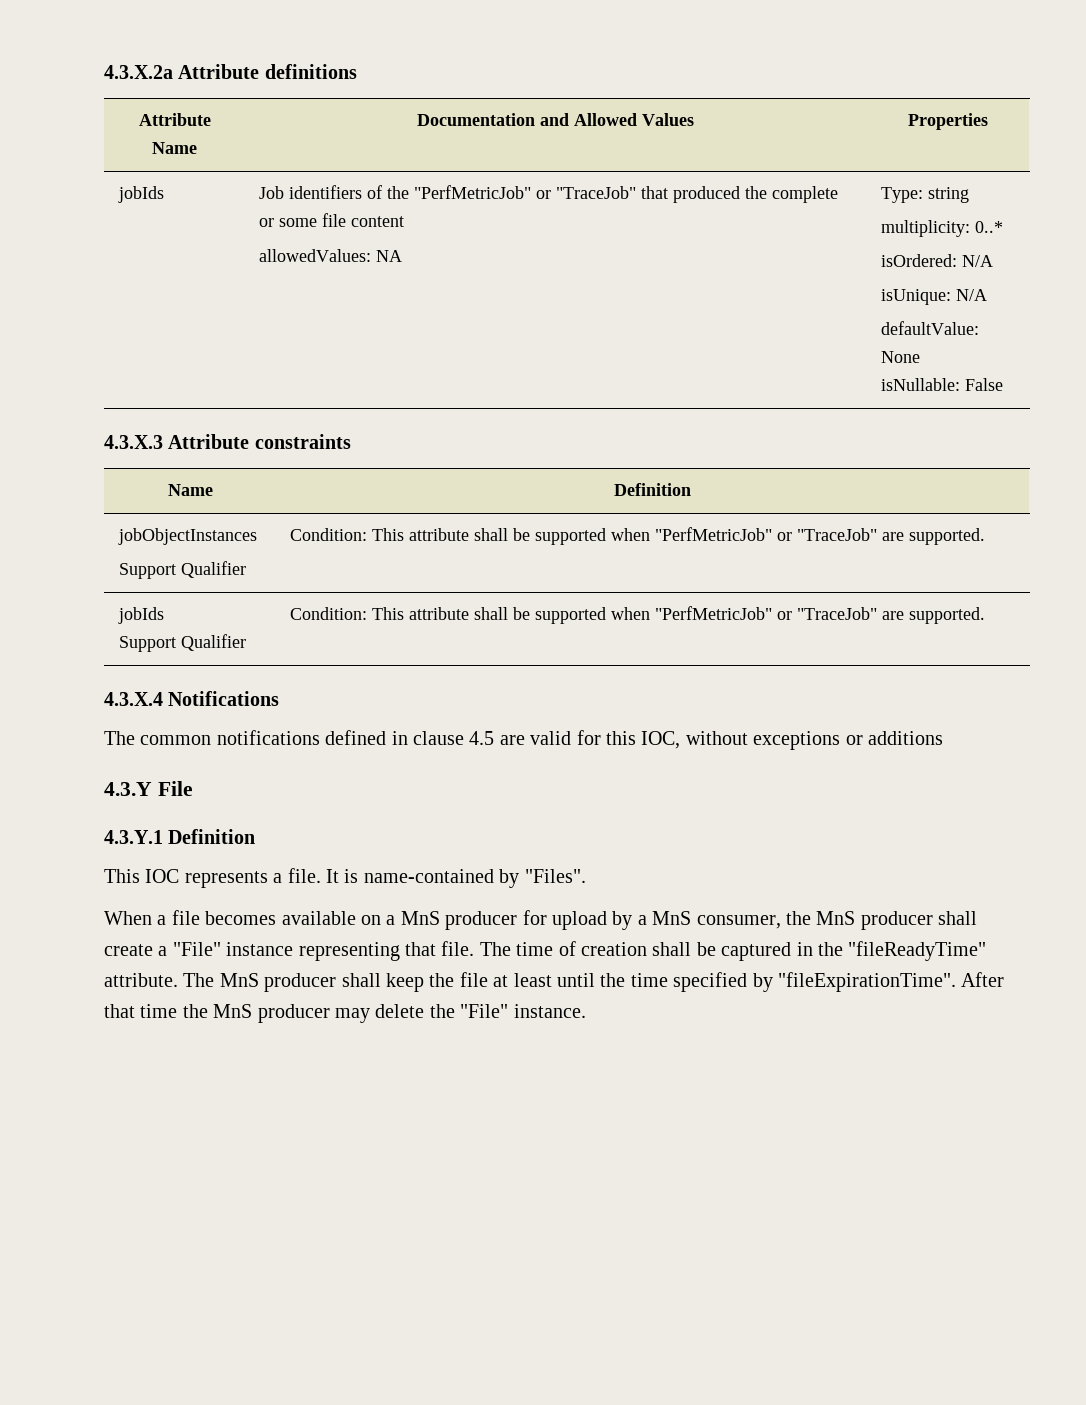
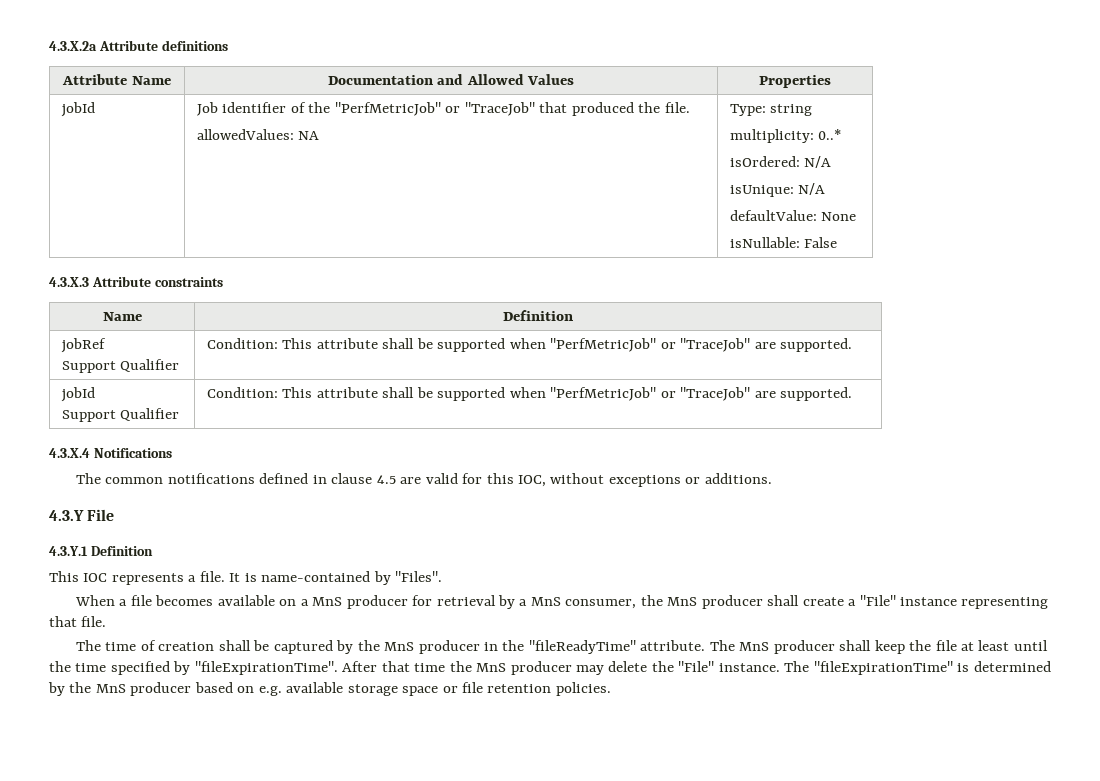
[117,186,164,203] jobIds -> [61,102,96,117] jobId
[288,185,362,199] identifiers -> [222,102,287,113] identifier
[771,186,838,203] [258,213,404,227] complete or some file content -> [664,102,690,113] file.
[117,528,257,545] jobObjectInstances -> [61,338,107,353] jobRef
[117,607,164,624] jobIds -> [61,387,96,402] jobId
[867,731,943,745] additions -> [704,473,772,484] additions.
[551,911,607,930] upload -> [436,595,496,606] retrieval
(475, 948) none -> (107, 621) //
(792, 951) none -> [336,640,480,654] by the MnS producer
(586, 1011) none -> [784,661,1051,675] [48,682,611,696] The "fileExpirationTime" is determined by the MnS producer based on e.g. available storage space or file retention policies.

